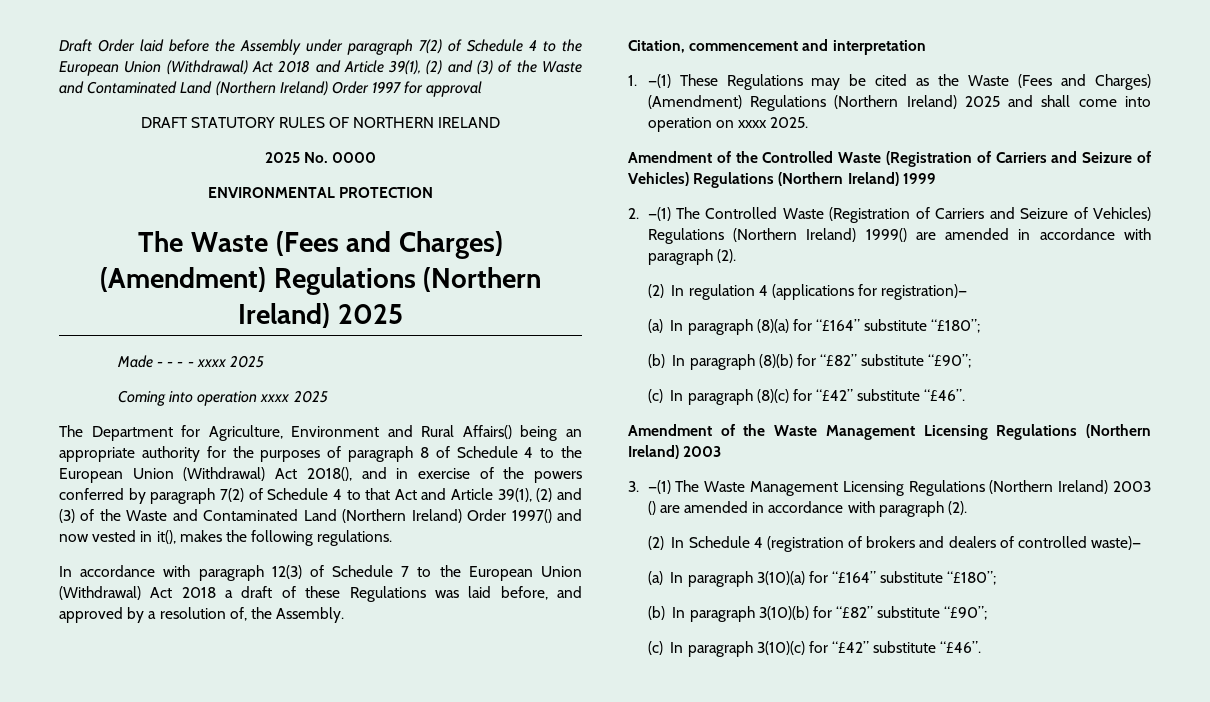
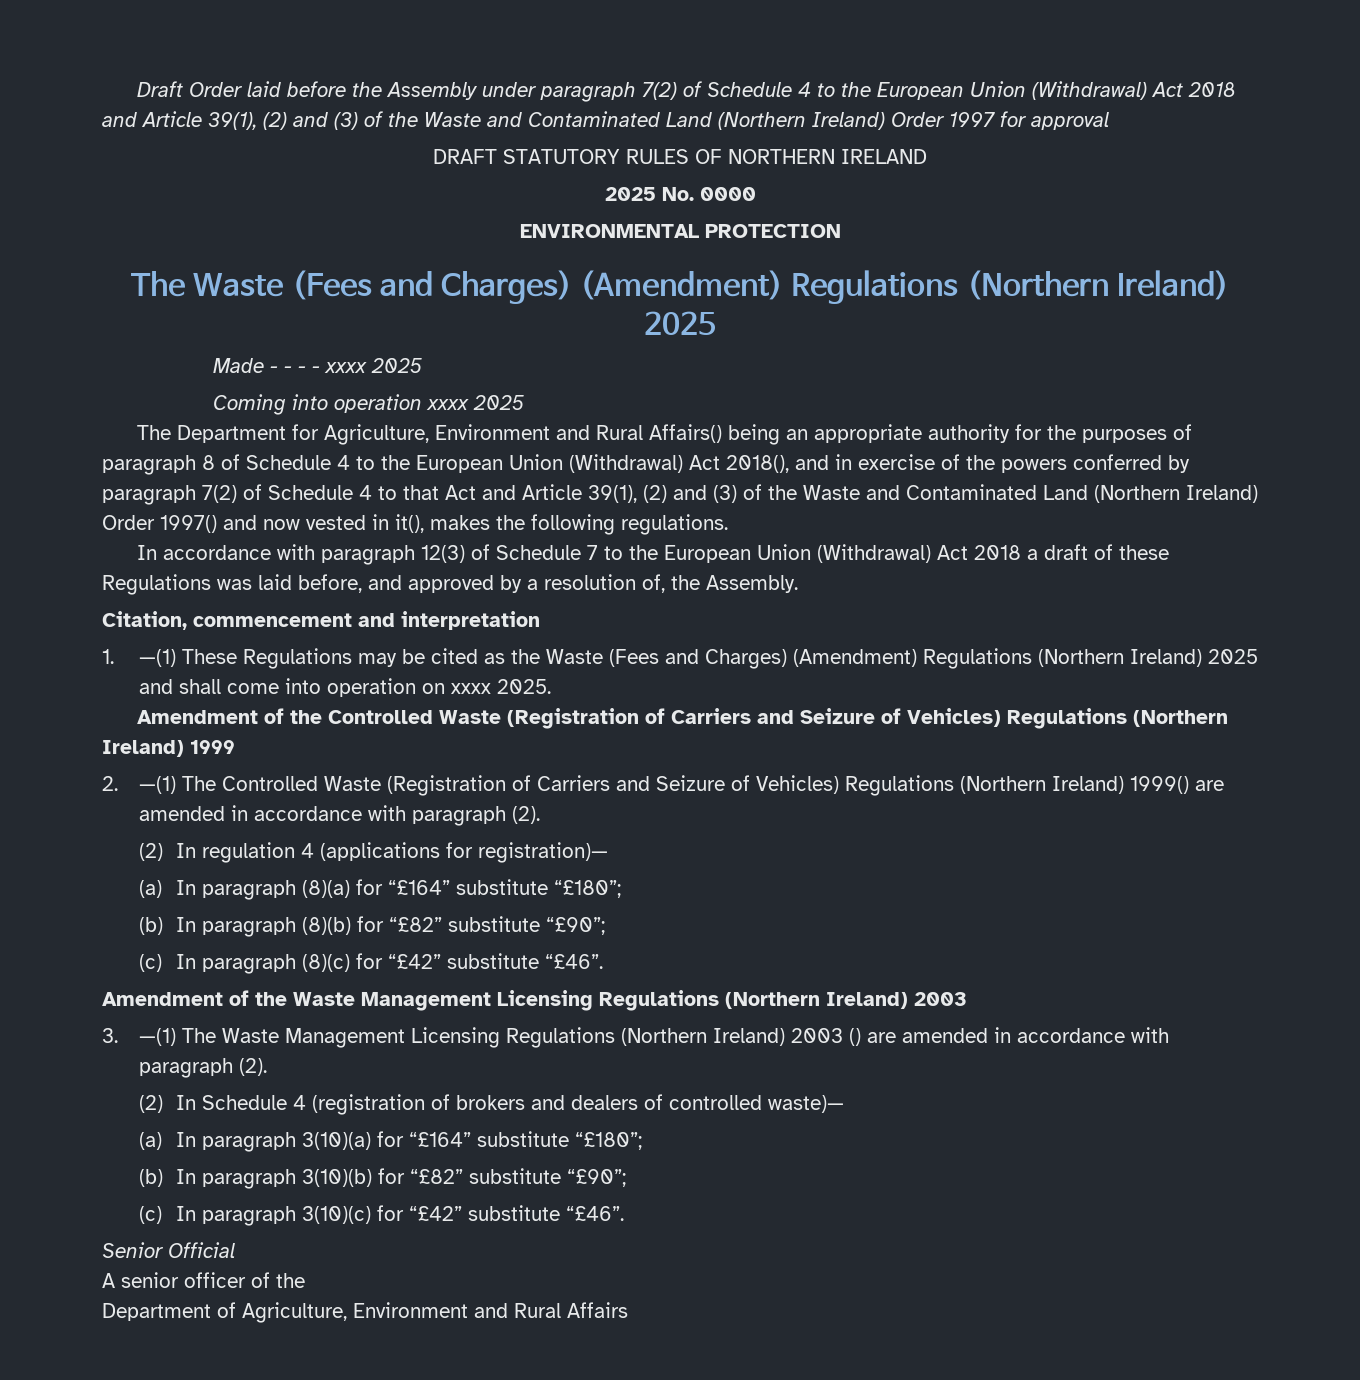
(982, 647) none -> [102,1242,235,1258] [102,1272,305,1288] [102,1302,628,1323] // Senior Official // A senior officer of the // Department of Agriculture, Environment and Rural Affairs

